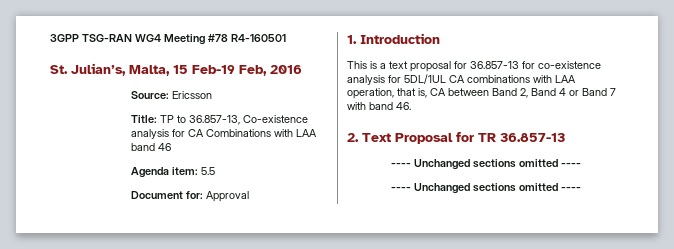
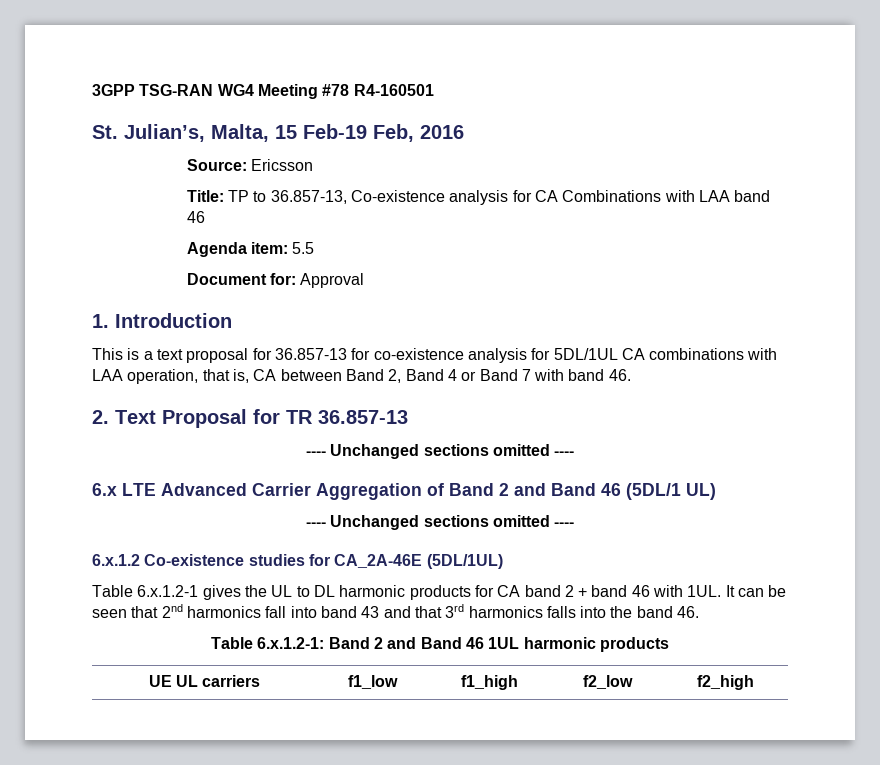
[390,183,581,194] // ---- Unchanged sections omitted ---- -> [92,483,716,500] [305,515,575,530] [92,554,503,569] [92,585,787,600] [92,604,700,618] [211,637,669,652] [148,675,261,687] [347,675,398,689] [461,675,518,690] [582,675,633,689] [696,675,754,690] // 6.x LTE Advanced Carrier Aggregation of Band 2 and Band 46 (5DL/1 UL) // ---- Unchanged sections omitted ---- // 6.x.1.2 Co-existence studies for CA_2A-46E (5DL/1UL) // Table 6.x.1.2-1 gives the UL to DL harmonic products for CA band 2 + band 46 with 1UL. It can be seen that 2nd harmonics fall into band 43 and that 3rd harmonics falls into the band 46. // Table 6.x.1.2-1: Band 2 and Band 46 1UL harmonic products // UE UL carriers | f1_low | f1_high | f2_low | f2_high

